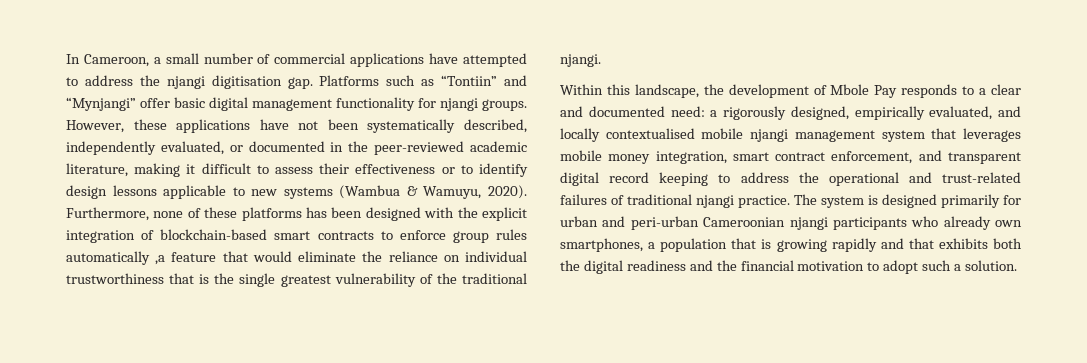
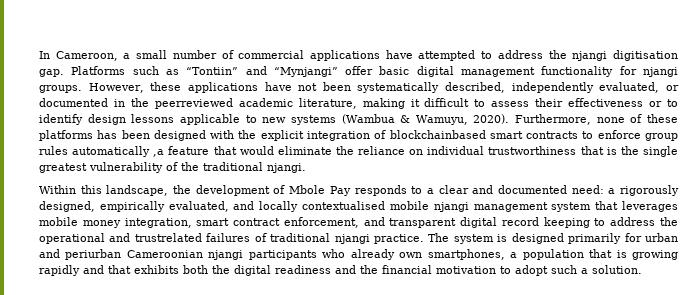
[374,141,465,155] peer-reviewed -> [154,98,233,109] peerreviewed
[160,229,268,240] blockchain-based -> [389,130,486,139] blockchainbased
[942,172,1021,183] trust-related -> [134,233,202,242] trustrelated
[630,216,699,230] peri-urban -> [65,249,122,260] periurban

